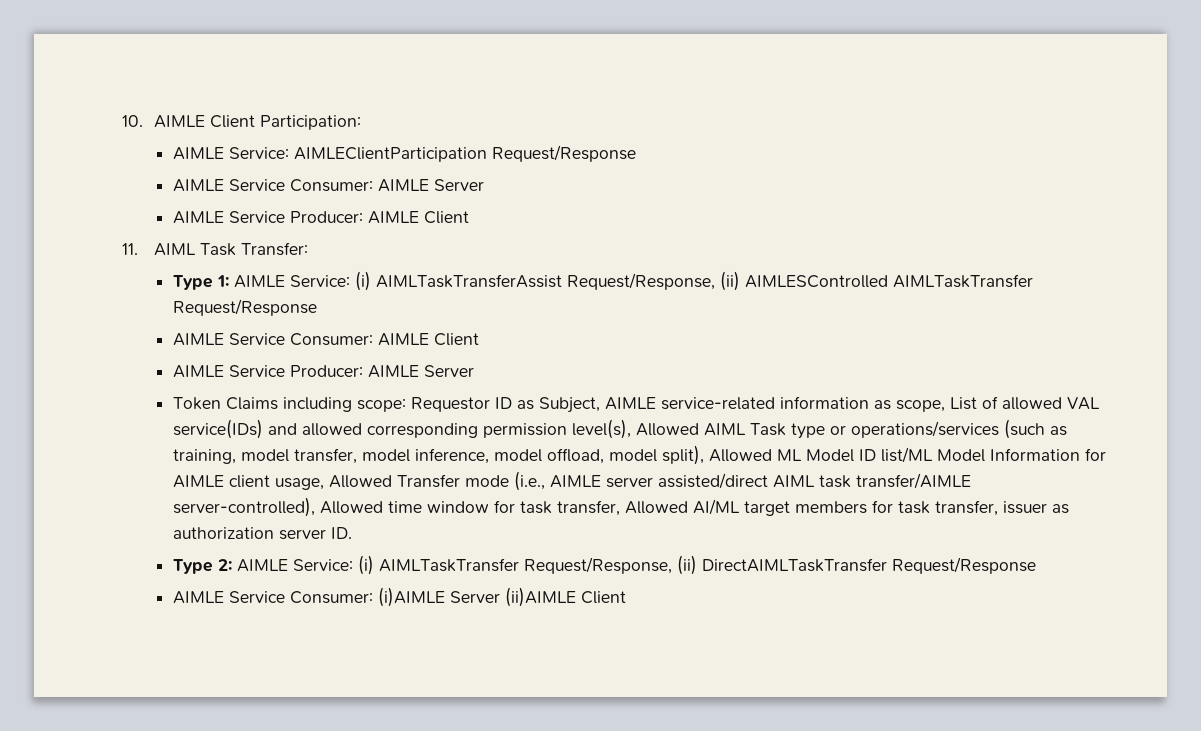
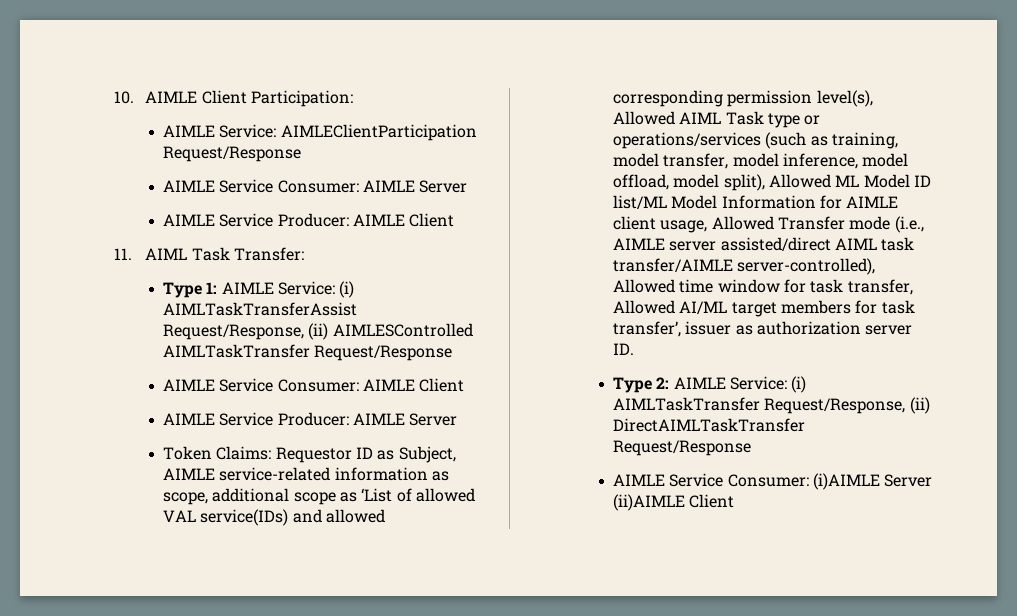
[225,397,406,412] Claims including scope: -> [216,446,272,460] Claims:
[949,397,977,410] List -> [212,488,393,505] additional scope as ‘List
[934,500,998,516] transfer, -> [613,321,682,337] transfer’,

